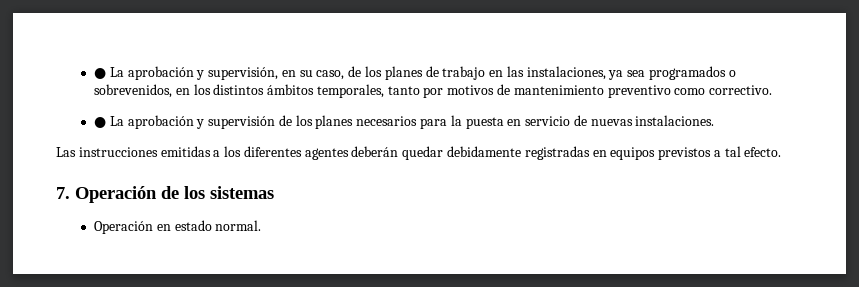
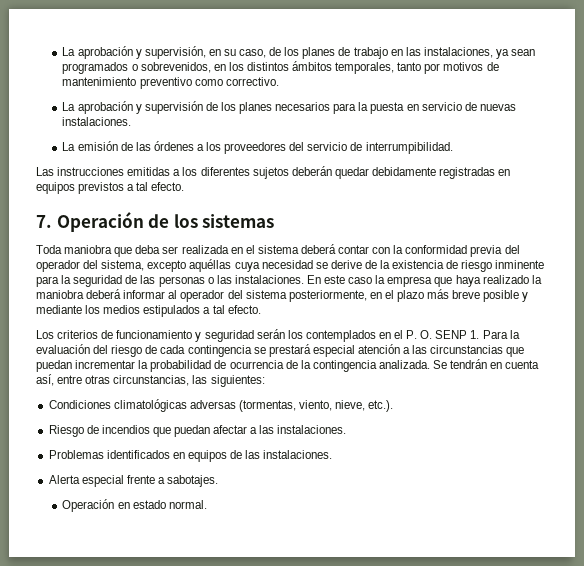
[93,68,106,79] ● -> (62, 51) none
[627,70,646,77] sea -> [511,49,536,56] sean
[93,117,106,128] ● -> (279, 81) none
(715, 120) none -> [62,141,453,154] // La emisión de las órdenes a los proveedores del servicio de interrumpibilidad.
[304,148,349,160] agentes -> [252,167,289,179] sujetos
(274, 192) none -> [36,244,520,257] [36,259,545,272] [36,275,542,287] [36,289,529,302] [36,305,261,317] [36,329,520,342] [36,344,525,357] [36,359,540,372] [36,374,265,387] [48,399,394,412] [48,425,347,437] [48,450,333,462] [48,475,219,487] // Toda maniobra que deba ser realizada en el sistema deberá contar con la conformidad previa del operador del sistema, excepto aquéllas cuya necesidad se derive de la existencia de riesgo inminente para la seguridad de las personas o las instalaciones. En este caso la empresa que haya realizado la maniobra deberá informar al operador del sistema posteriormente, en el plazo más breve posible y mediante los medios estipulados a tal efecto. // Los criterios de funcionamiento y seguridad serán los contemplados en el P. O. SENP 1. Para la evaluación del riesgo de cada contingencia se prestará especial atención a las circunstancias que puedan incrementar la probabilidad de ocurrencia de la contingencia analizada. Se tendrán en cuenta así, entre otras circunstancias, las siguientes: // Condiciones climatológicas adversas (tormentas, viento, nieve, etc.). // Riesgo de incendios que puedan afectar a las instalaciones. // Problemas identificados en equipos de las instalaciones. // Alerta especial frente a sabotajes.

